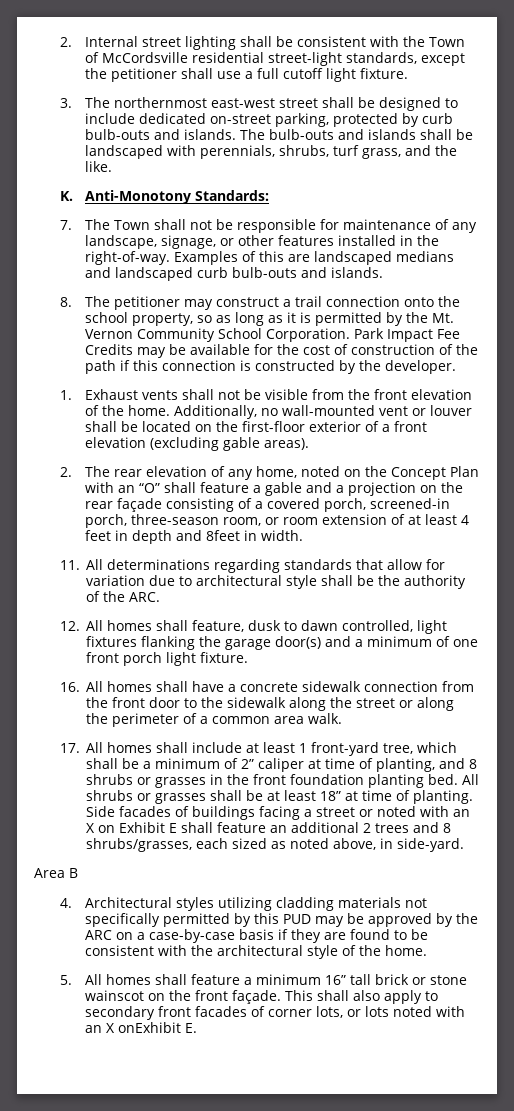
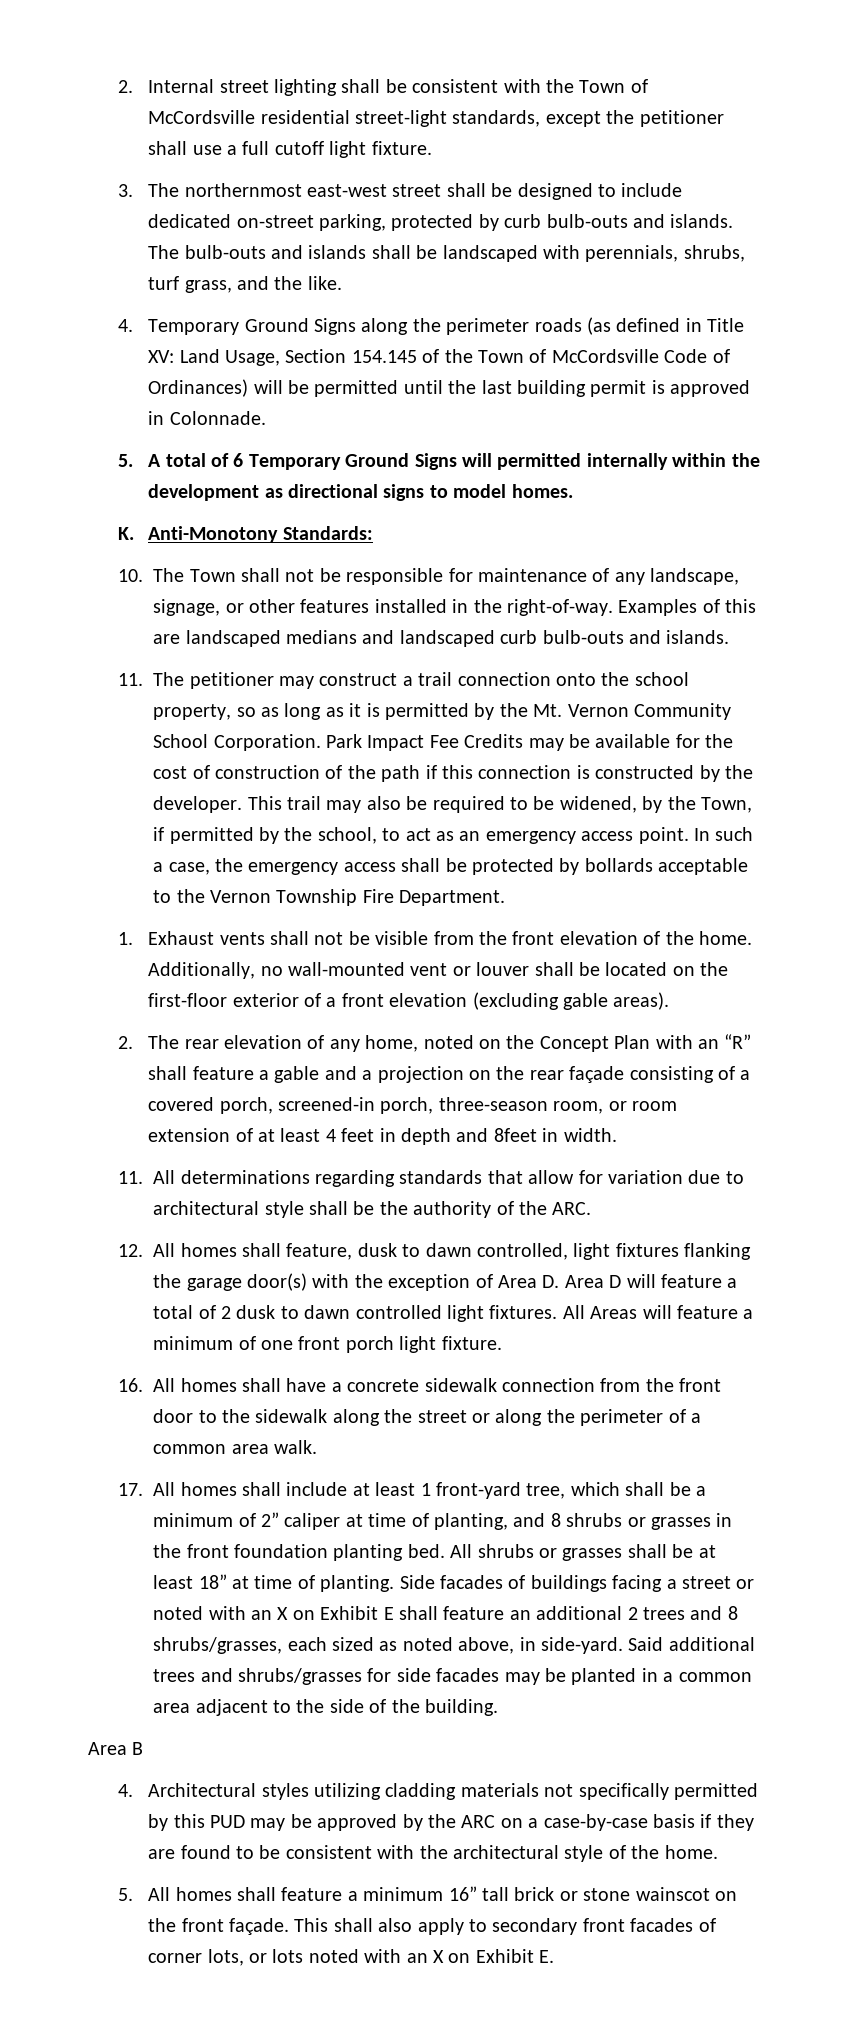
(113, 166) none -> [118,317,745,335] [148,349,730,366] [148,379,751,397] [148,411,266,425] [118,453,760,470] [148,484,573,501] // 4. Temporary Ground Signs along the perimeter roads (as defined in Title XV: Land Usage, Section 154.145 of the Town of McCordsville Code of Ordinances) will be permitted until the last building permit is approved in Colonnade. // 5. A total of 6 Temporary Ground Signs will permitted internally within the development as directional signs to model homes.
[59,220,72,230] 7. -> [118,569,144,582] 10.
[59,297,72,307] 8. -> [118,673,144,686] 11.
(457, 367) none -> [247,796,752,813] [153,827,754,844] [153,858,749,875] [153,889,506,906] This trail may also be required to be widened, by the Town, if permitted by the school, to act as an emergency access point. In such a case, the emergency access shall be protected by bollards acceptable to the Vernon Township Fire Department.
[139,483,161,493] “O” -> [724,1034,752,1049] “R”
[325,636,352,647] and -> [312,1274,738,1291] [153,1305,738,1322] with the exception of Area D. Area D will feature a total of 2 dusk to dawn controlled light fixtures. All Areas will feature
(465, 845) none -> [628,1637,755,1651] [153,1668,752,1685] [153,1699,498,1716] Said additional trees and shrubs/grasses for side facades may be planted in a common area adjacent to the side of the building.
[118,1022,182,1033] onExhibit -> [448,1949,534,1963] on Exhibit

